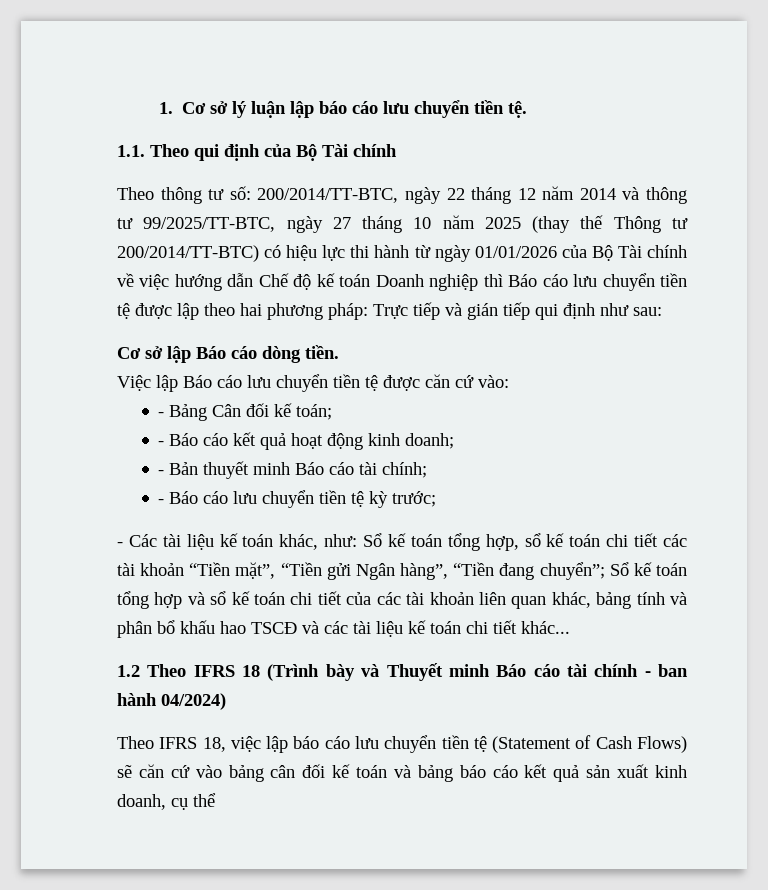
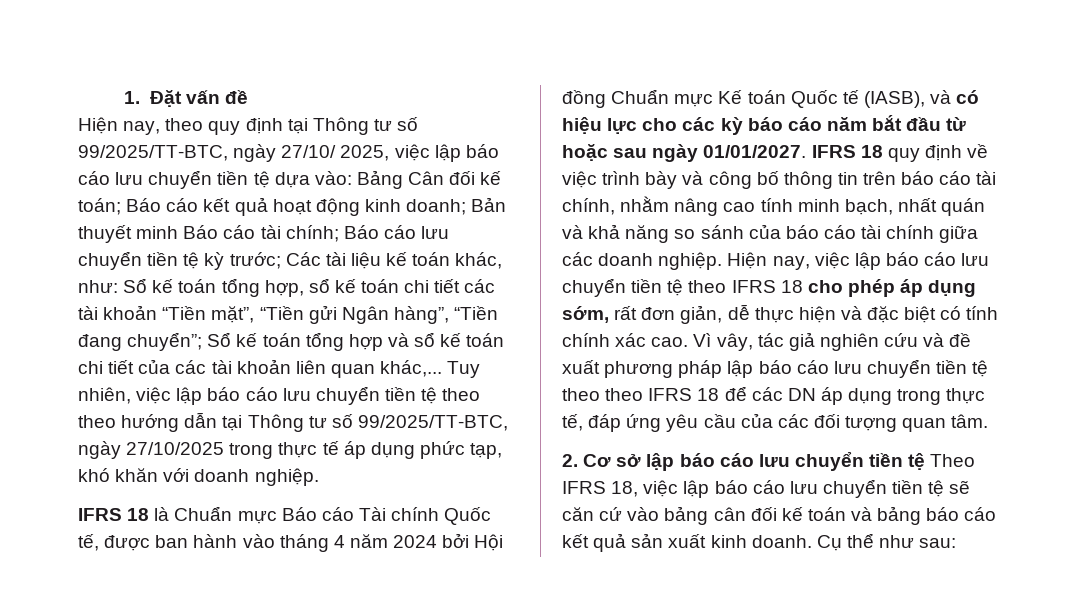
[181,100,527,118] [117,144,397,161] [117,186,687,204] [117,215,688,233] [117,245,687,262] [117,273,687,291] [117,302,662,320] [117,345,339,363] [117,374,474,392] Cơ sở lý luận lập báo cáo lưu chuyển tiền tệ. // 1.1. Theo qui định của Bộ Tài chính // Theo thông tư số: 200/2014/TT-BTC, ngày 22 tháng 12 năm 2014 và thông tư 99/2025/TT-BTC, ngày 27 tháng 10 năm 2025 (thay thế Thông tư 200/2014/TT-BTC) có hiệu lực thi hành từ ngày 01/01/2026 của Bộ Tài chính về việc hướng dẫn Chế độ kế toán Doanh nghiệp thì Báo cáo lưu chuyển tiền tệ được lập theo hai phương pháp: Trực tiếp và gián tiếp qui định như sau: // Cơ sở lập Báo cáo dòng tiền. // Việc lập Báo cáo lưu chuyển tiền tệ được căn cứ -> [149,90,249,107] [78,117,419,135] [78,144,499,162] [78,170,310,189] Đặt vấn đề // Hiện nay, theo quy định tại Thông tư số 99/2025/TT-BTC, ngày 27/10/ 2025, việc lập báo cáo lưu chuyển tiền tệ dựa
[158,412,165,417] // - -> (352, 178) none
[158,441,165,446] // - -> (121, 206) none
[158,470,165,475] // - -> (467, 207) none
[158,499,165,504] // - -> (339, 233) none
[117,542,123,547] // - -> (281, 260) none
[551,592,687,609] [117,620,570,638] [117,663,688,681] [117,693,226,710] khác, bảng tính và phân bổ khấu hao TSCĐ và các tài liệu kế toán chi tiết khác... // 1.2 Theo IFRS 18 (Trình bày và Thuyết minh Báo cáo tài chính - ban hành 04/2024) // -> [380,360,481,378] [78,386,481,405] [78,412,508,432] [78,441,503,459] [78,468,319,486] [78,506,492,525] [78,533,504,552] [562,89,980,108] [562,115,967,135] [562,144,989,162] [562,171,997,189] [562,196,986,216] [562,224,979,243] [562,252,990,270] [562,278,977,297] [562,304,999,324] [562,332,972,351] [562,359,989,378] [562,386,986,405] [562,413,989,432] [562,452,926,471] khác,... Tuy nhiên, việc lập báo cáo lưu chuyển tiền tệ theo theo hướng dẫn tại Thông tư số 99/2025/TT-BTC, ngày 27/10/2025 trong thực tế áp dụng phức tạp, khó khăn với doanh nghiệp. // IFRS 18 là Chuẩn mực Báo cáo Tài chính Quốc tế, được ban hành vào tháng 4 năm 2024 bởi Hội đồng Chuẩn mực Kế toán Quốc tế (IASB), và có hiệu lực cho các kỳ báo cáo năm bắt đầu từ hoặc sau ngày 01/01/2027. IFRS 18 quy định về việc trình bày và công bố thông tin trên báo cáo tài chính, nhằm nâng cao tính minh bạch, nhất quán và khả năng so sánh của báo cáo tài chính giữa các doanh nghiệp. Hiện nay, việc lập báo cáo lưu chuyển tiền tệ theo IFRS 18 cho phép áp dụng sớm, rất đơn giản, dễ thực hiện và đặc biệt có tính chính xác cao. Vì vây, tác giả nghiên cứu và đề xuất phương pháp lập báo cáo lưu chuyển tiền tệ theo theo IFRS 18 để các DN áp dụng trong thực tế, đáp ứng yêu cầu của các đối tượng quan tâm. // 2. Cơ sở lập báo cáo lưu chuyển tiền tệ
[492,735,687,753] (Statement of Cash Flows) -> (945, 488) none
[117,793,216,810] doanh, cụ thể -> [751,533,957,551] doanh. Cụ thể như sau:

